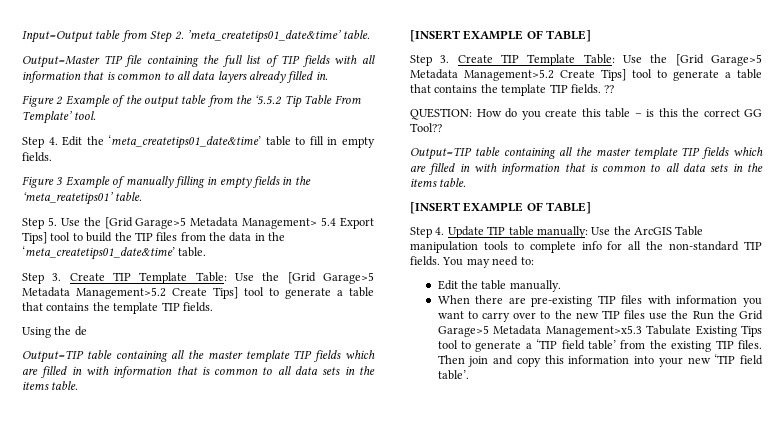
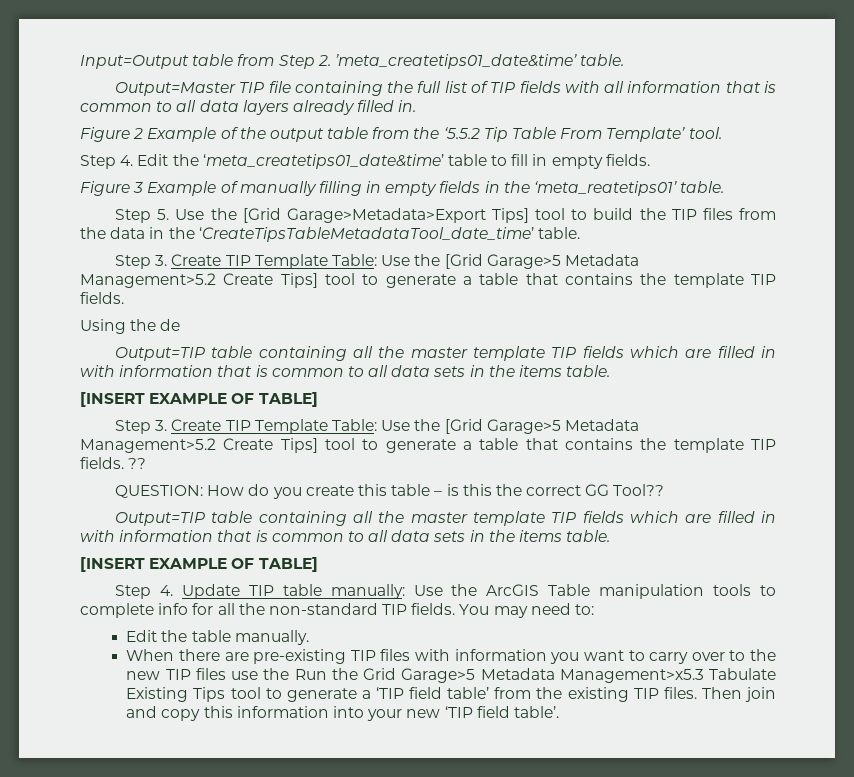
[135,217,374,229] Garage>5 Metadata Management> 5.4 Export -> [286,208,486,223] Garage>Metadata>Export
[22,246,175,260] ‘meta_createtips01_date&time’ -> [198,227,534,242] ‘CreateTipsTableMetadataTool_date_time’

